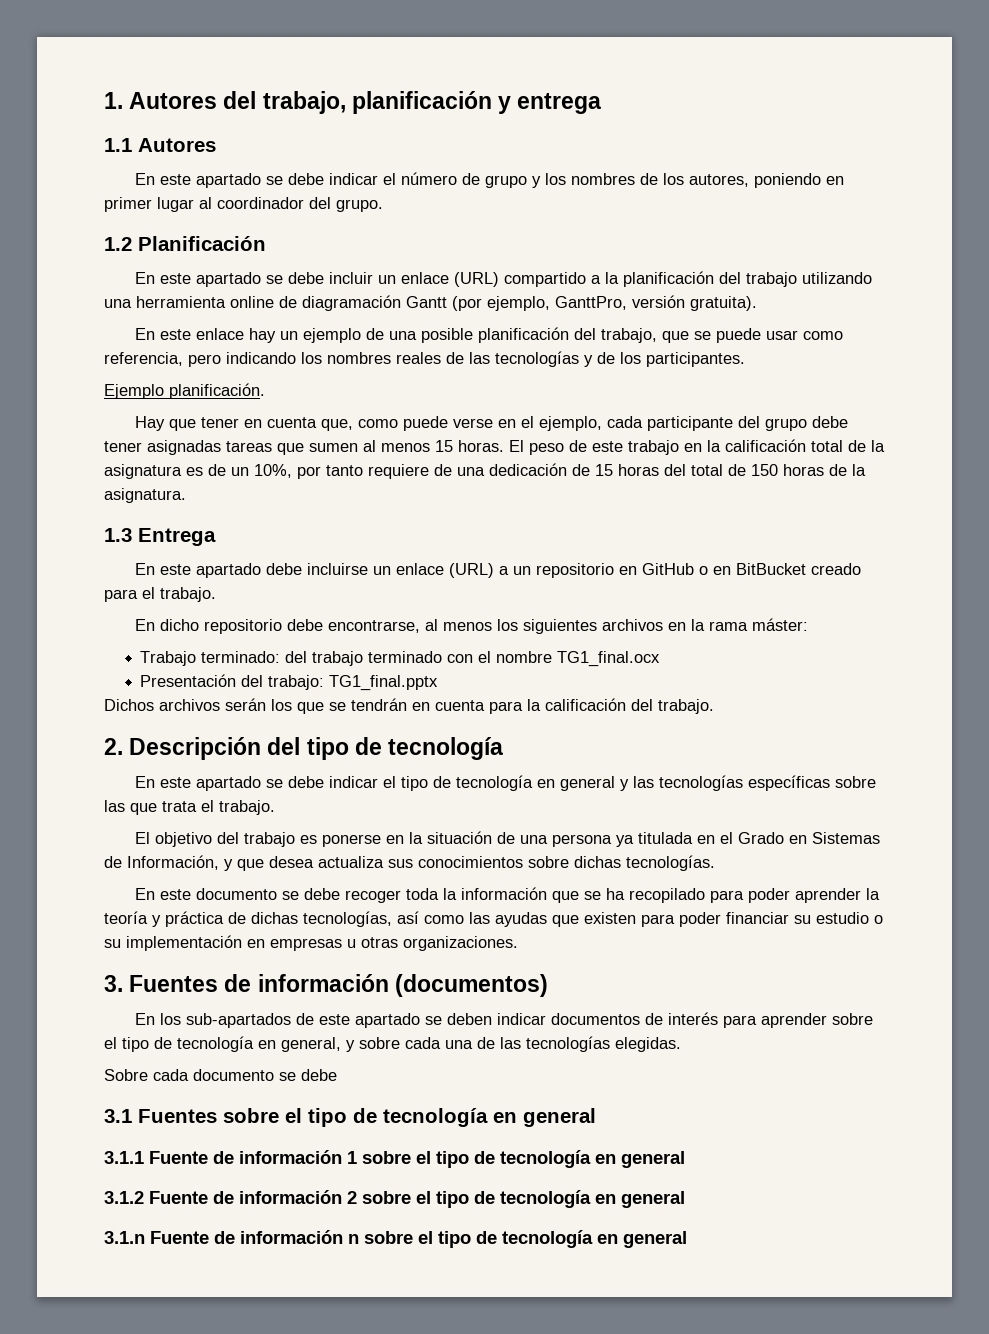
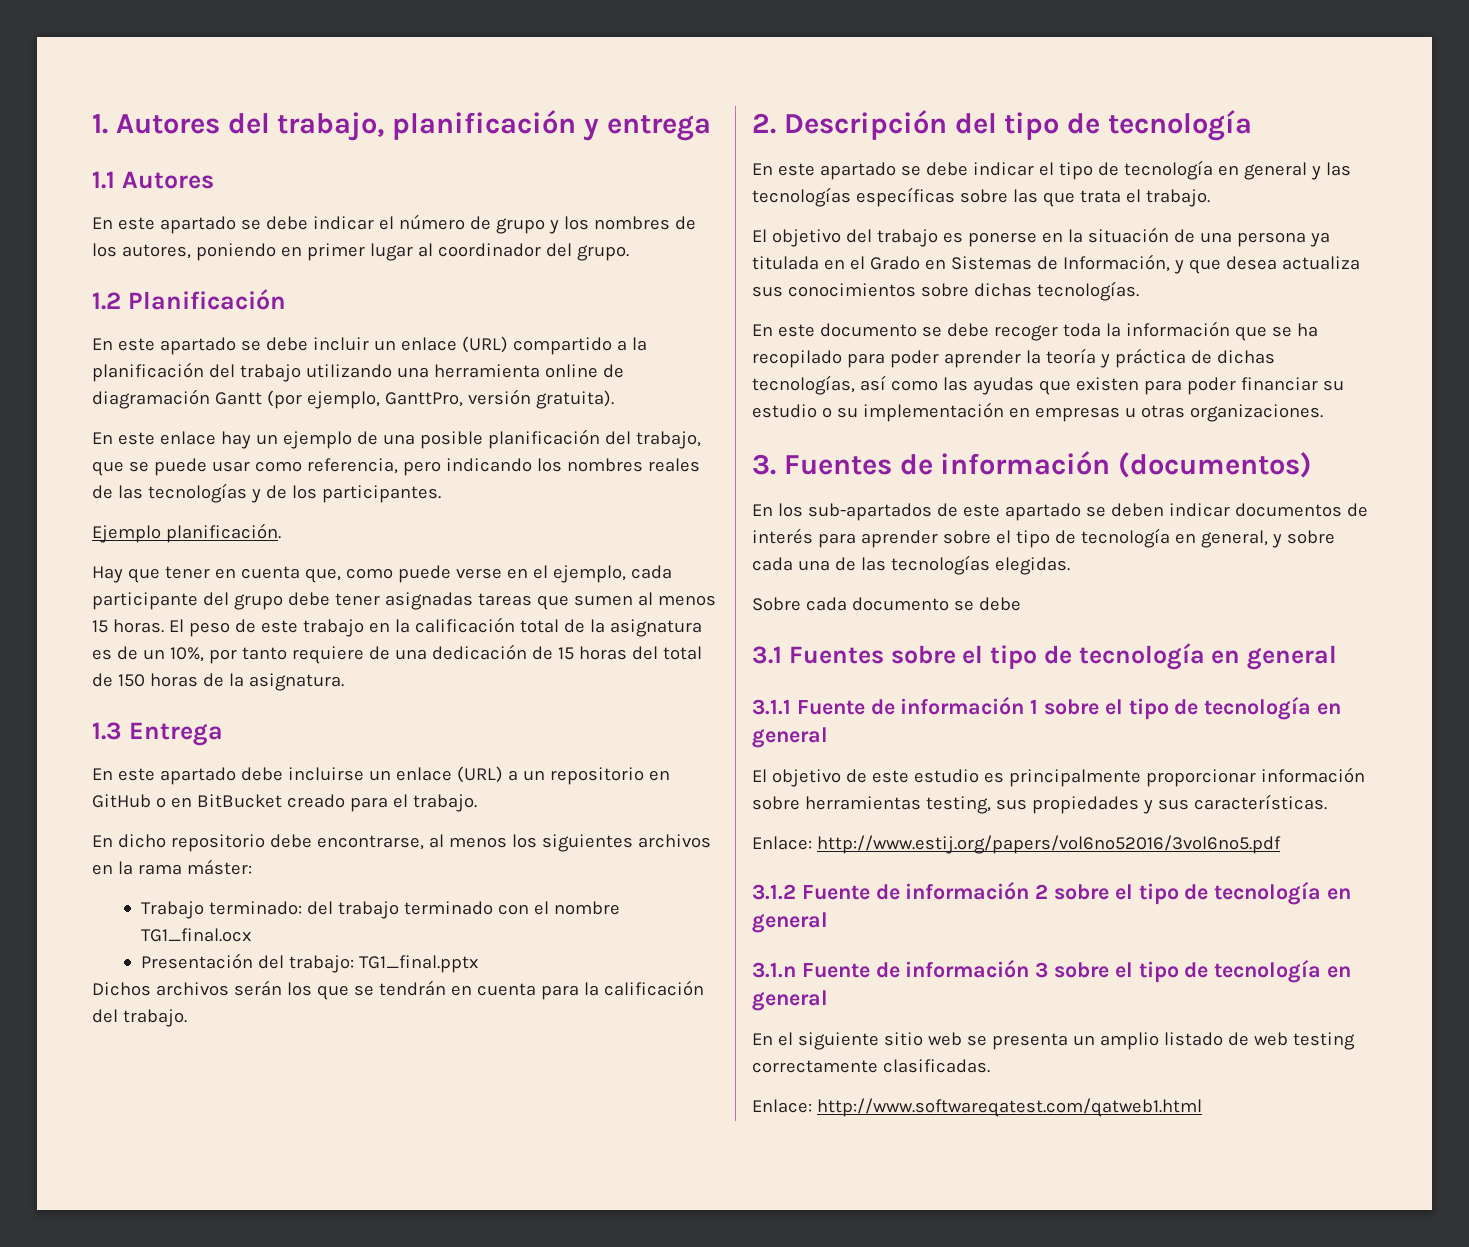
(685, 1159) none -> [752,767,1365,787] [752,794,1327,814] [752,835,1281,854] // El objetivo de este estudio es principalmente proporcionar información sobre herramientas testing, sus propiedades y sus características. // Enlace: http://www.estij.org/papers/vol6no52016/3vol6no5.pdf
[348,1230,687,1248] n sobre el tipo de tecnología en general -> [1035,960,1352,983] [752,990,828,1011] [752,1032,1355,1050] [752,1059,990,1073] [752,1098,1202,1117] 3 sobre el tipo de tecnología en general // En el siguiente sitio web se presenta un amplio listado de web testing correctamente clasificadas. // Enlace: http://www.softwareqatest.com/qatweb1.html

